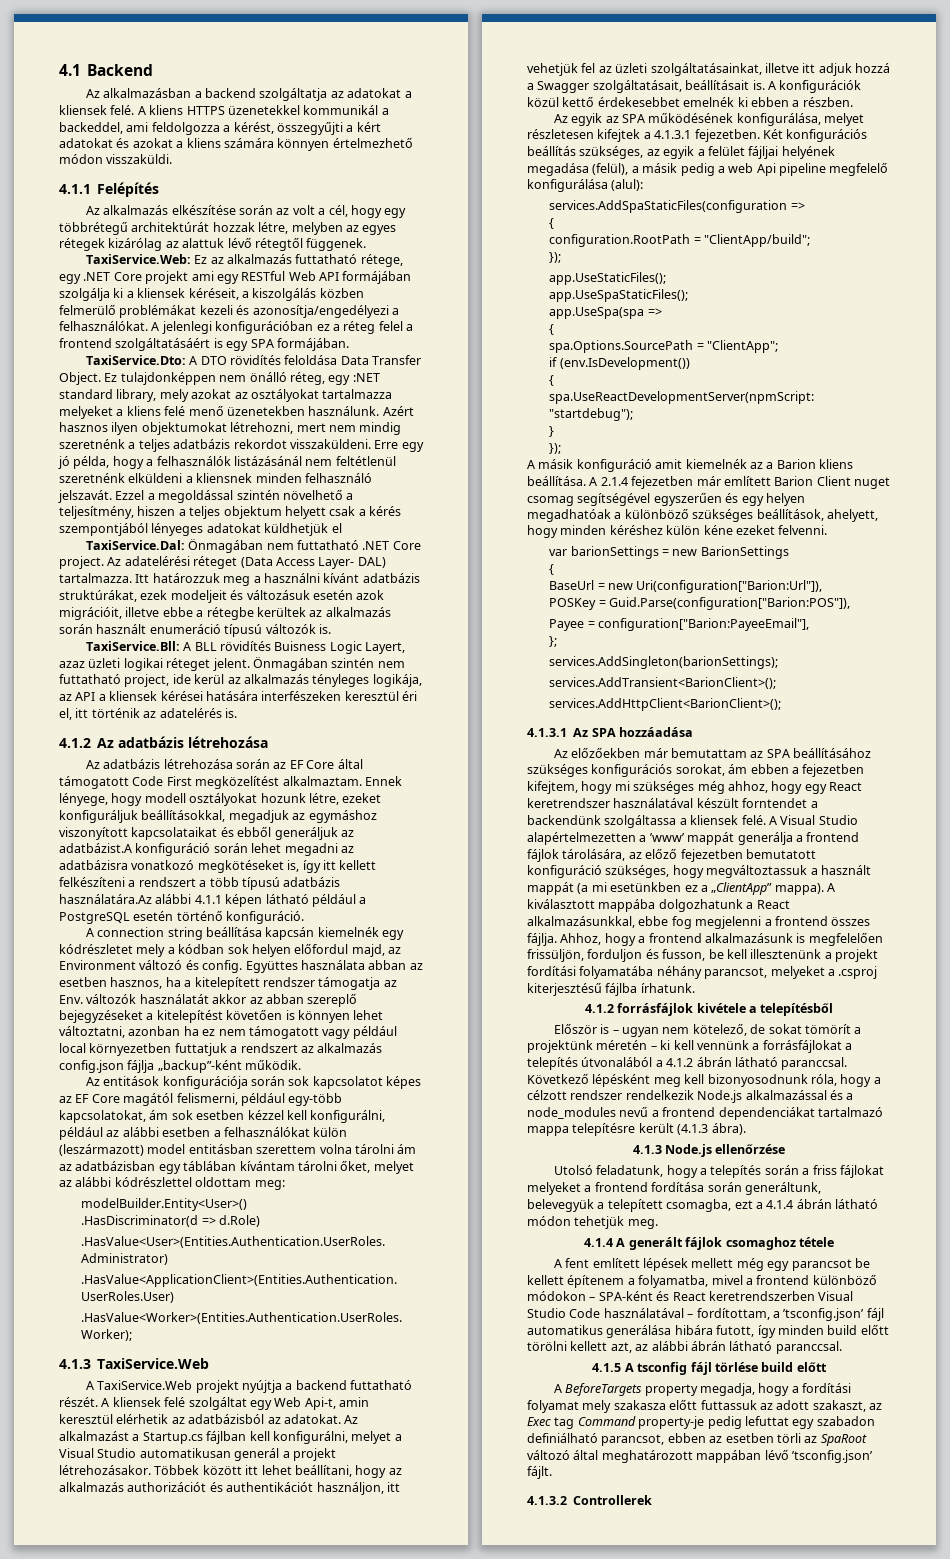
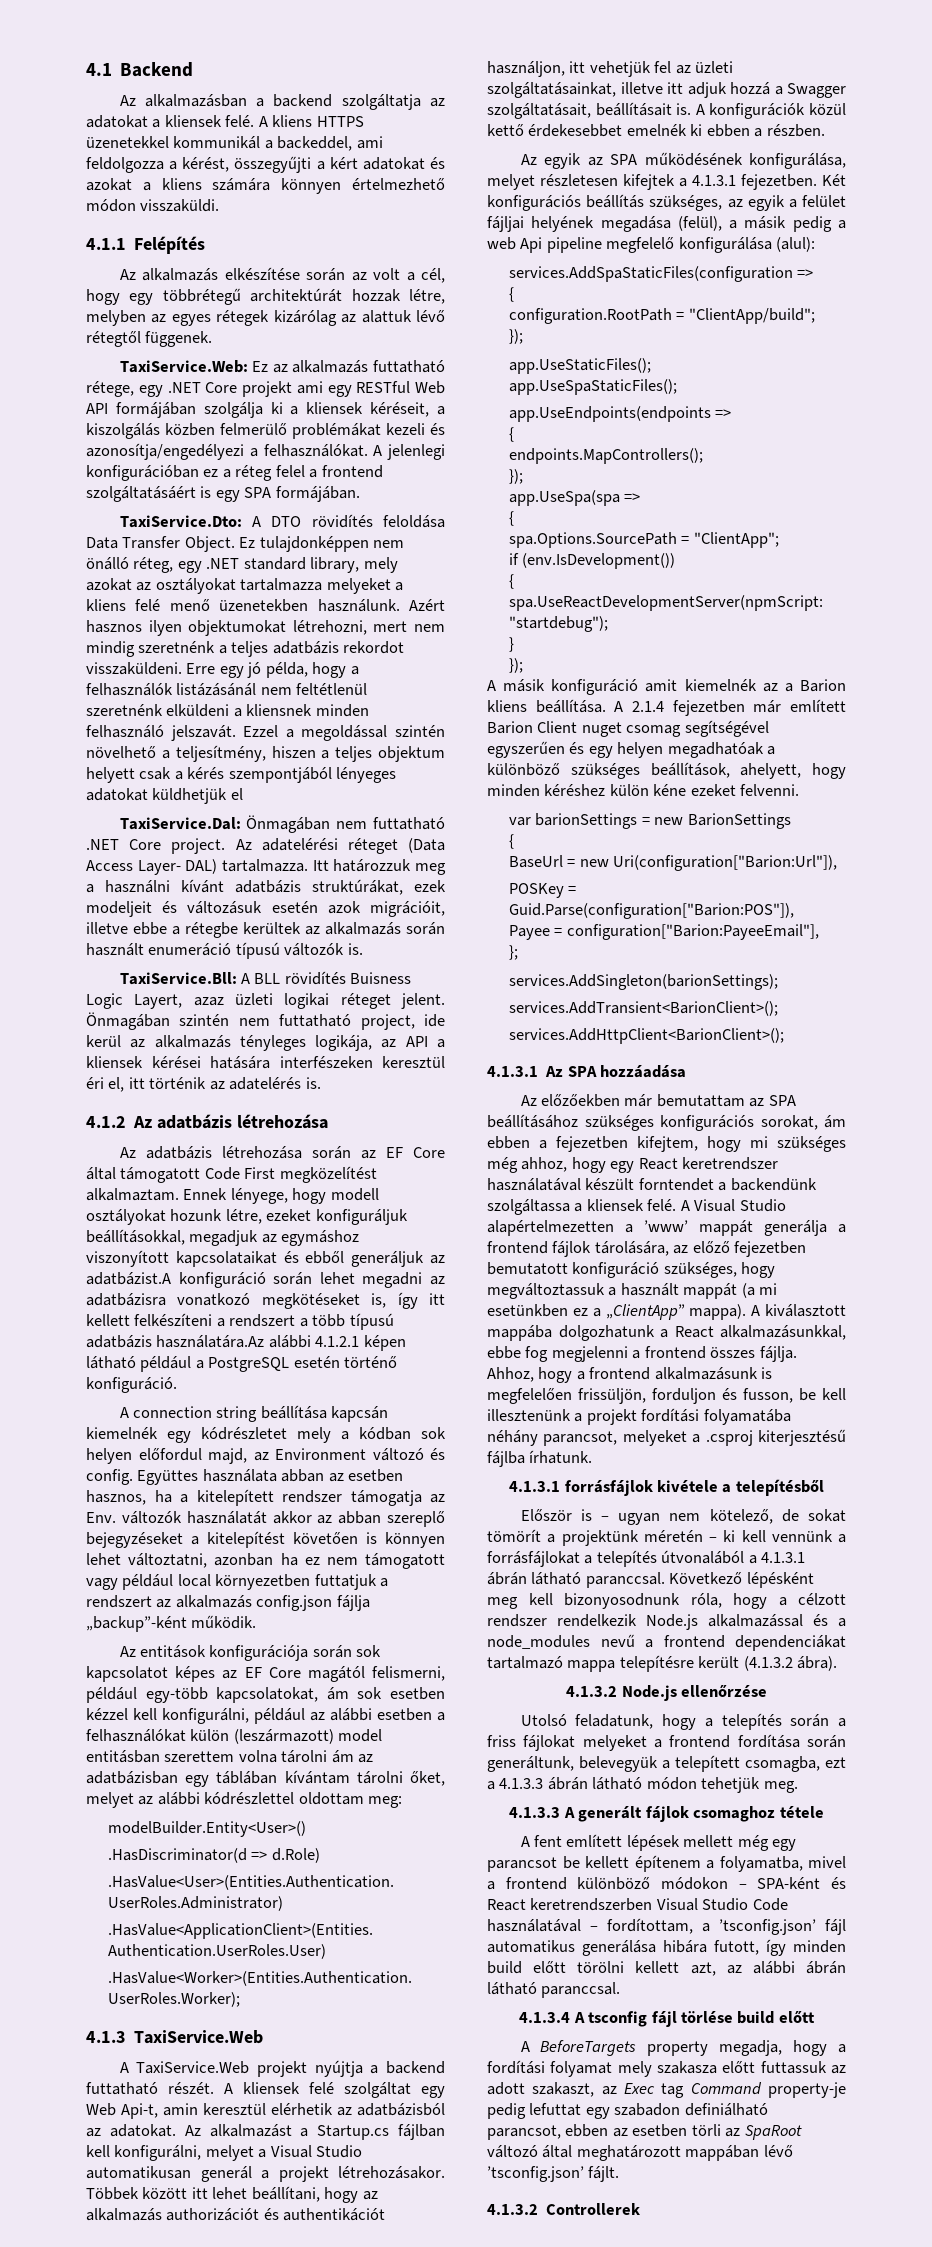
[352,373,380,382] :NET -> [206,558,240,569] .NET
[194,895,222,904] 4.1.1 -> [315,1336,360,1347] 4.1.2.1
(689, 295) none -> [508,406,732,422] [508,427,514,442] [508,448,703,464] [508,469,523,484] // app.UseEndpoints(endpoints => // { // endpoints.MapControllers(); // });
[584,1004,614,1013] 4.1.2 -> [509,1481,561,1492] 4.1.3.1
[666,1058,694,1067] 4.1.2 -> [761,1552,806,1563] 4.1.3.1
[677,1124,709,1135] (4.1.3 -> [743,1656,793,1671] (4.1.3.2
[632,1145,662,1154] 4.1.3 -> [566,1686,618,1697] 4.1.3.2
[766,1200,794,1209] 4.1.4 -> [499,1778,544,1789] 4.1.3.3
[584,1238,614,1247] 4.1.4 -> [509,1807,561,1818] 4.1.3.3
[592,1363,622,1372] 4.1.5 -> [519,2012,571,2023] 4.1.3.4

